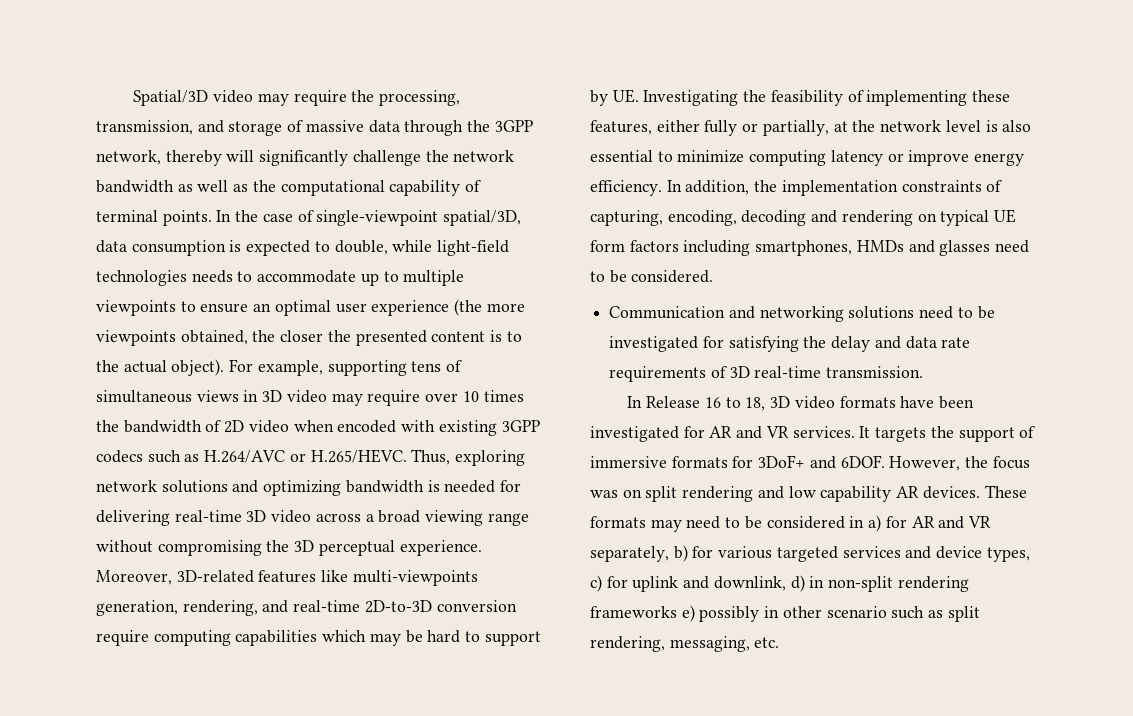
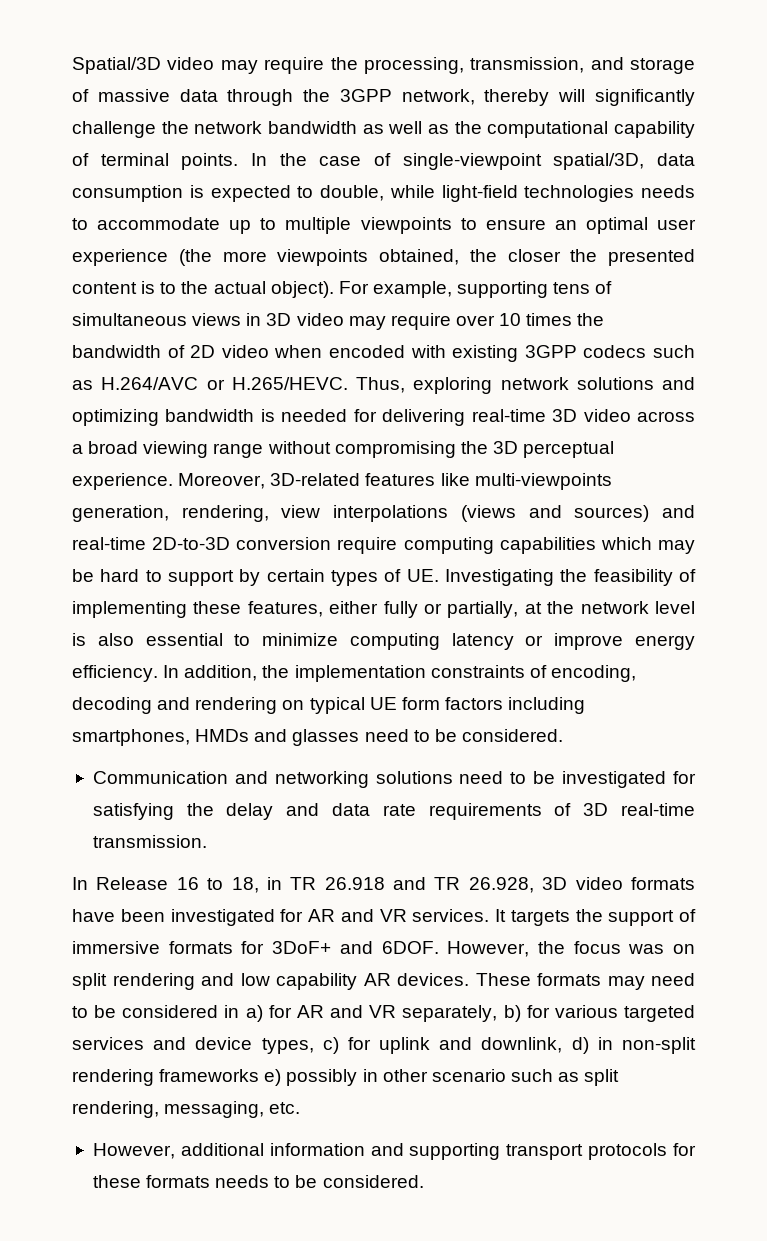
(258, 608) none -> [281,505,650,522] view interpolations (views and sources)
(608, 98) none -> [266,569,402,586] certain types of
[590,210,663,226] capturing, -> (547, 671) none
(766, 404) none -> [266,877,534,893] in TR 26.918 and TR 26.928,
(780, 642) none -> [92,1143,697,1160] [92,1175,424,1188] // However, additional information and supporting transport protocols for these formats needs to be considered.

